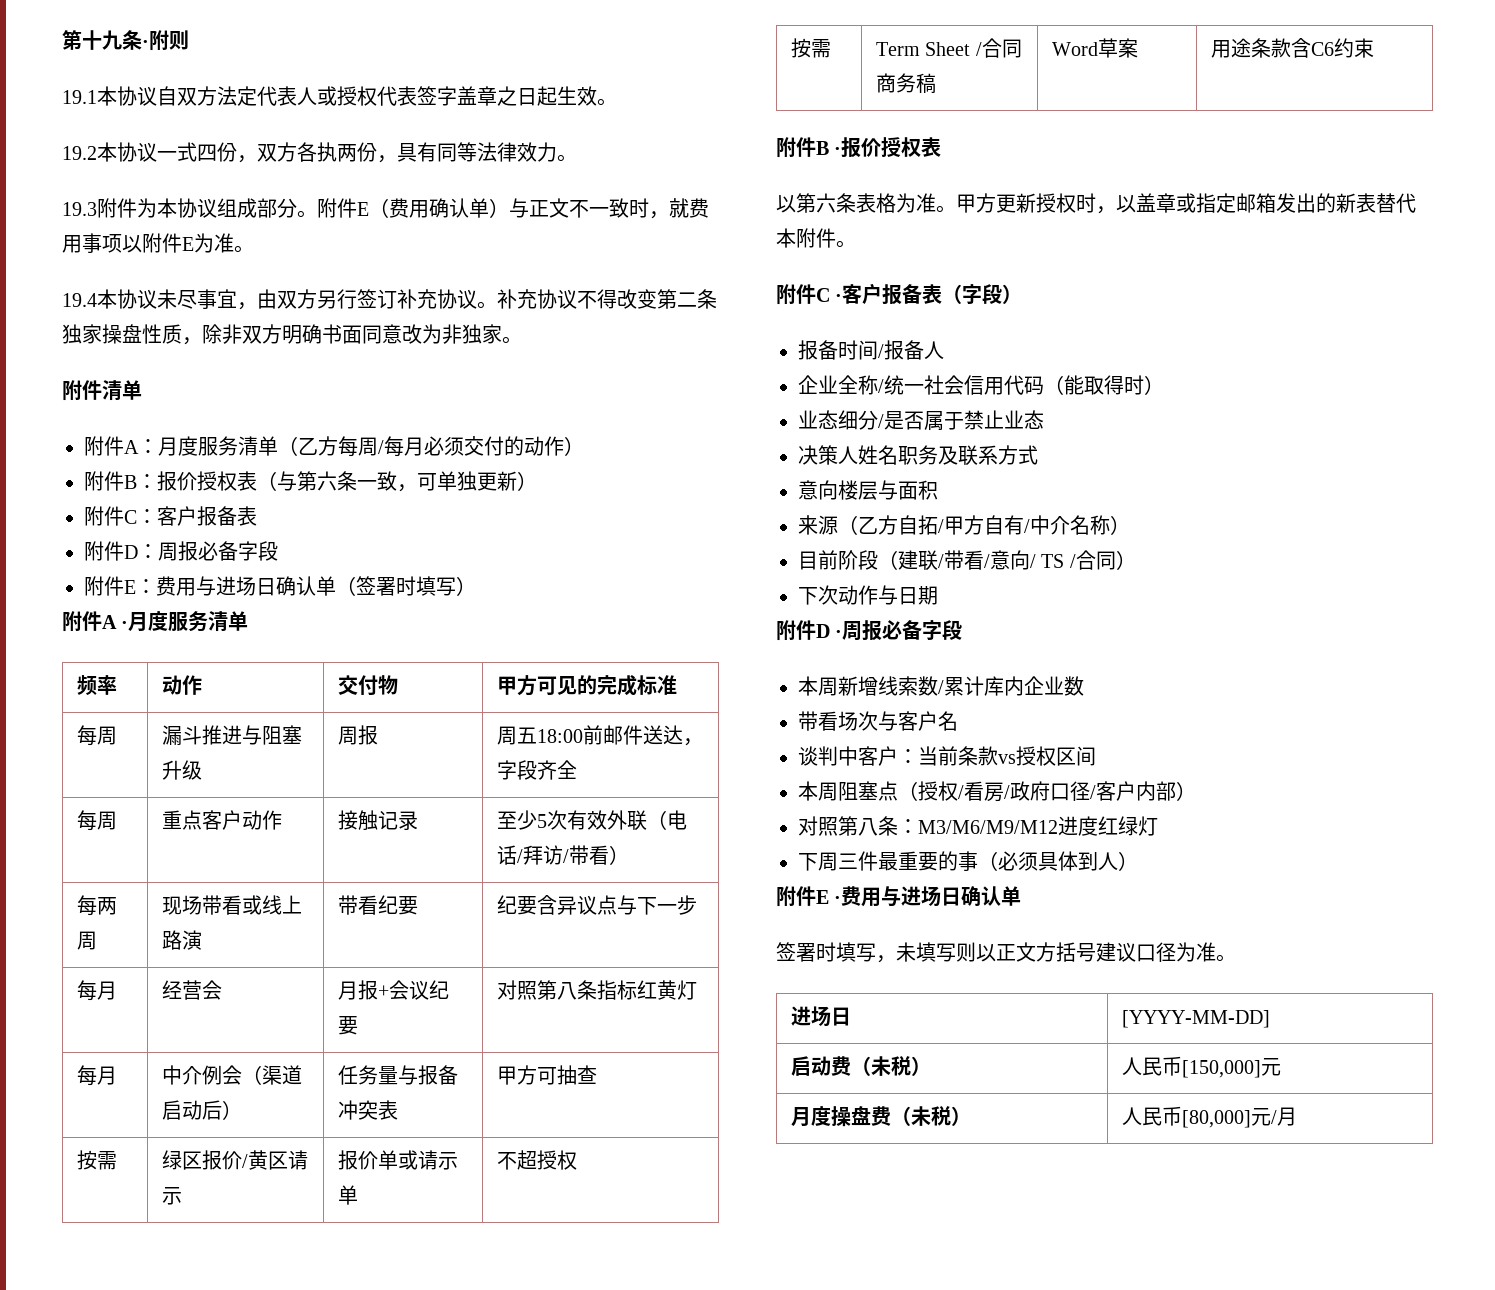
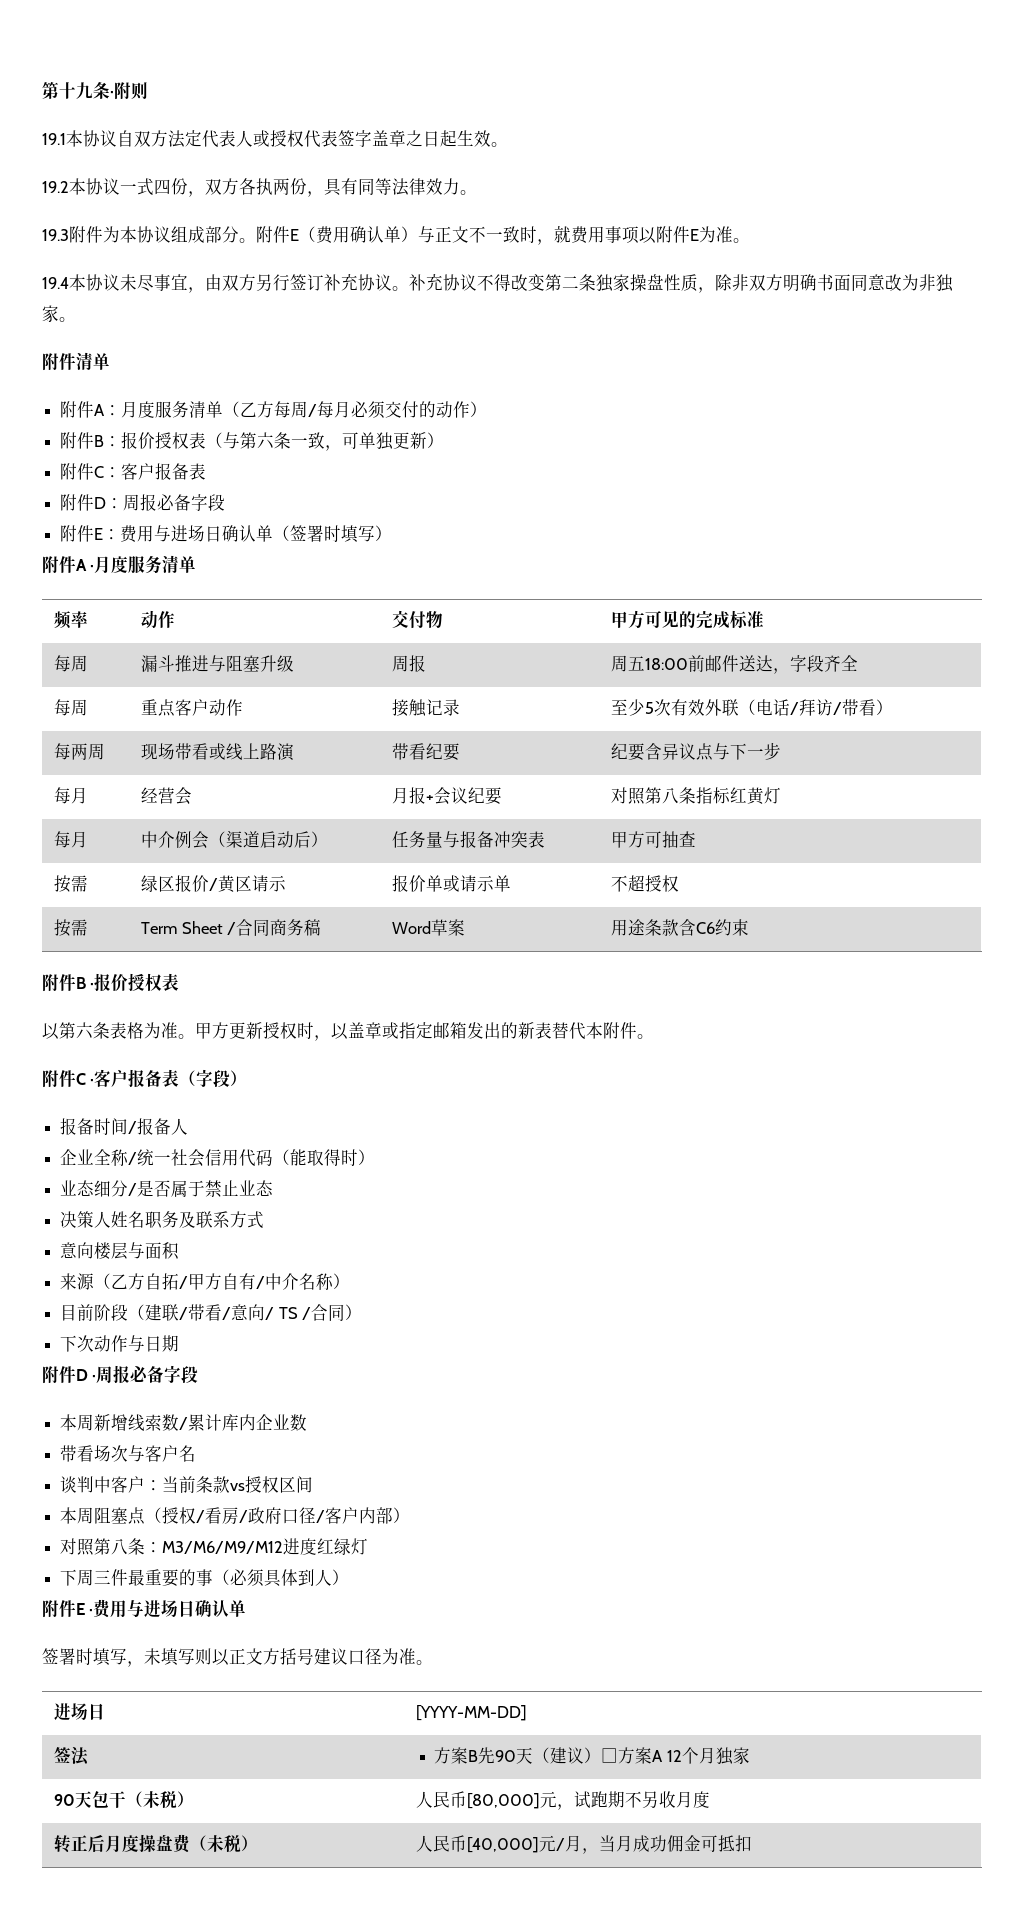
[791,1056,932,1076] [1122,1056,1282,1078] 启动费（未税） | 人民币[150,000]元 // -> [54,1747,90,1766] [434,1747,750,1765] [54,1791,195,1808] [416,1791,711,1810] [54,1835,106,1853] 签法 | 方案B先90天（建议）□方案A 12个月独家 // 90天包干（未税） | 人民币[80,000]元，试跑期不另收月度 // 转正后
[1182,1110,1252,1128] [80,000] -> [467,1837,540,1853] [40,000]
(1298, 1116) none -> [582,1835,753,1854] ，当月成功佣金可抵扣

